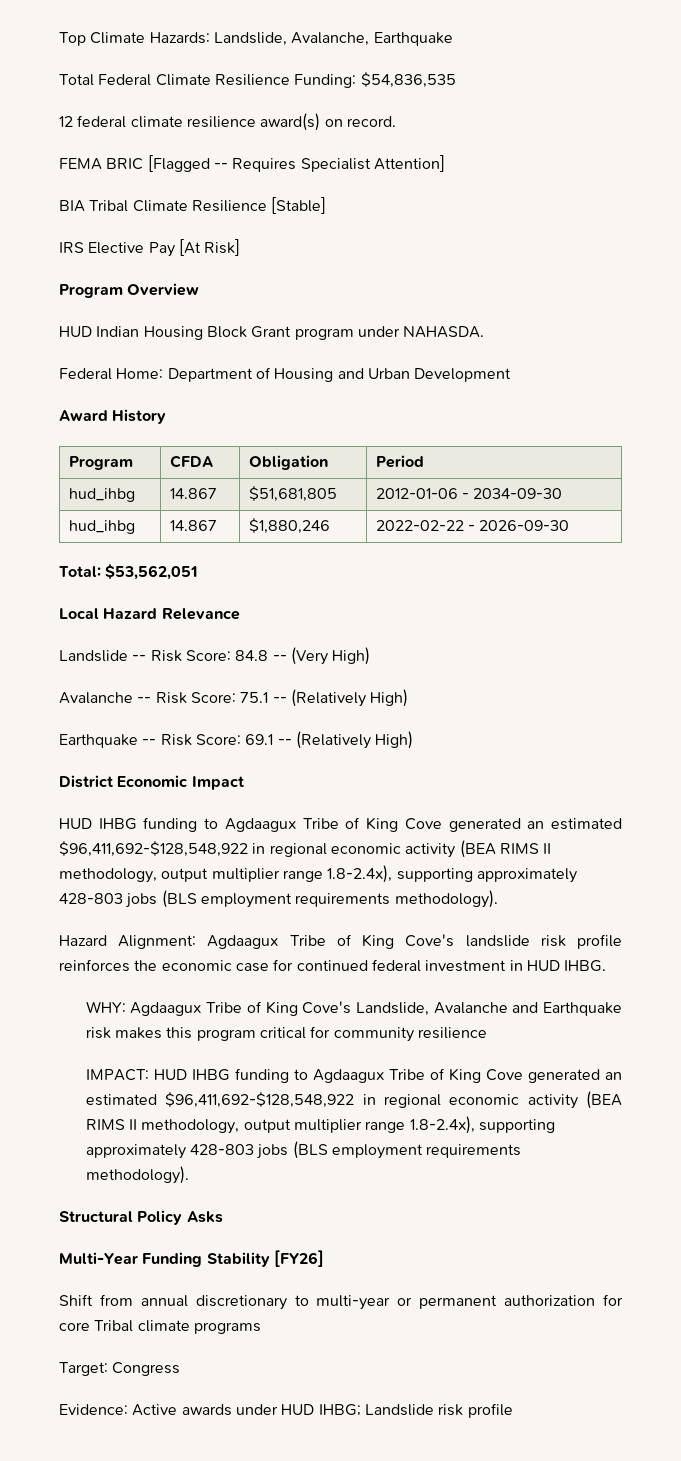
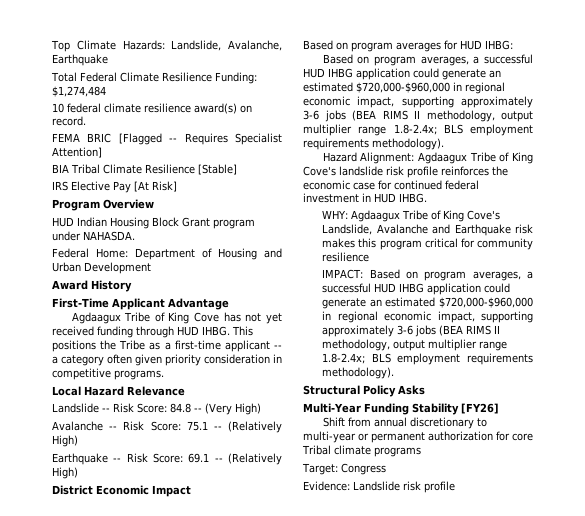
[360,72,456,88] [59,116,73,127] $54,836,535 // 12 -> [52,86,106,97] [52,103,64,113] $1,274,484 // 10
[68,456,133,470] [169,455,213,468] [248,455,328,470] [375,455,424,468] [68,488,135,502] [169,488,217,499] [248,486,337,502] [375,488,563,499] [68,520,135,534] [169,520,217,531] [248,518,330,534] [375,520,570,531] [59,564,199,580] // Program | CFDA | Obligation | Period // hud_ihbg | 14.867 | $51,681,805 | 2012-01-06 - 2034-09-30 // hud_ihbg | 14.867 | $1,880,246 | 2022-02-22 - 2026-09-30 // Total: $53,562,051 -> [52,298,229,310] [71,312,282,324] [52,326,253,338] [52,340,282,352] [52,354,282,366] [52,368,164,380] // First-Time Applicant Advantage // Agdaagux Tribe of King Cove has not yet received funding through HUD IHBG. This positions the Tribe as a first-time applicant -- a category often given priority consideration in competitive programs.
[59,817,623,832] [59,840,552,858] [59,865,577,883] [59,890,197,908] HUD IHBG funding to Agdaagux Tribe of King Cove generated an estimated $96,411,692-$128,548,922 in regional economic activity (BEA RIMS II methodology, output multiplier range 1.8-2.4x), supporting approximately 428-803 jobs (BLS -> [303,40,513,52] [322,54,533,66] [303,68,501,80] [303,82,505,94] [303,96,533,108] [303,110,533,122] [303,124,463,136] Based on program averages for HUD IHBG: // Based on program averages, a successful HUD IHBG application could generate an estimated $720,000-$960,000 in regional economic impact, supporting approximately 3-6 jobs (BEA RIMS II methodology, output multiplier range 1.8-2.4x; BLS
[153,1068,622,1083] [85,1091,622,1109] [85,1116,556,1134] [85,1141,328,1159] HUD IHBG funding to Agdaagux Tribe of King Cove generated an estimated $96,411,692-$128,548,922 in regional economic activity (BEA RIMS II methodology, output multiplier range 1.8-2.4x), supporting approximately 428-803 jobs (BLS -> [369,269,533,281] [322,283,511,295] [322,297,533,309] [322,311,533,323] [322,325,501,337] [322,339,508,351] [322,353,391,364] Based on program averages, a successful HUD IHBG application could generate an estimated $720,000-$960,000 in regional economic impact, supporting approximately 3-6 jobs (BEA RIMS II methodology, output multiplier range 1.8-2.4x; BLS
[132,1404,361,1416] Active awards under HUD IHBG; -> (350, 486) none

